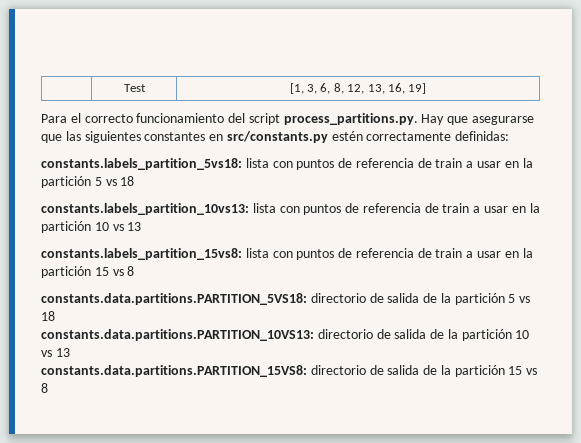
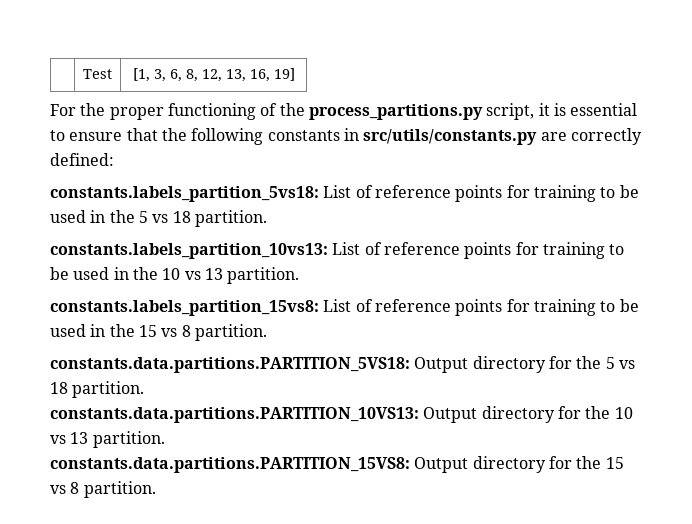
[41,113,535,125] [41,131,510,143] [41,158,533,170] [41,176,135,188] Para el correcto funcionamiento del script process_partitions.py. Hay que asegurarse que las siguientes constantes en src/constants.py estén correctamente definidas: // constants.labels_partition_5vs18: lista con puntos de referencia de train a usar en la partición 5 vs 18 -> [50,103,638,120] [50,128,642,145] [50,153,114,166] [50,185,639,202] [50,210,267,227] For the proper functioning of the process_partitions.py script, it is essential to ensure that the following constants in src/utils/constants.py are correctly defined: // constants.labels_partition_5vs18: List of reference points for training to be used in the 5 vs 18 partition.
[252,203,540,215] [41,221,142,233] lista con puntos de referencia de train a usar en la partición 10 vs 13 -> [332,242,625,259] [50,267,300,284] List of reference points for training to be used in the 10 vs 13 partition.
[245,248,533,260] [41,266,135,278] lista con puntos de referencia de train a usar en la partición 15 vs 8 -> [323,299,639,316] [50,324,267,341] List of reference points for training to be used in the 15 vs 8 partition.
[310,293,531,305] [41,311,55,321] directorio de salida de la partición 5 vs 18 -> [414,356,635,373] [50,381,145,398] Output directory for the 5 vs 18 partition.
[317,329,530,341] [41,348,70,357] directorio de salida de la partición 10 vs 13 -> [423,406,633,423] [50,431,165,448] Output directory for the 10 vs 13 partition.
[310,365,538,377] [41,383,48,393] directorio de salida de la partición 15 vs 8 -> [414,456,624,473] [50,481,156,498] Output directory for the 15 vs 8 partition.

